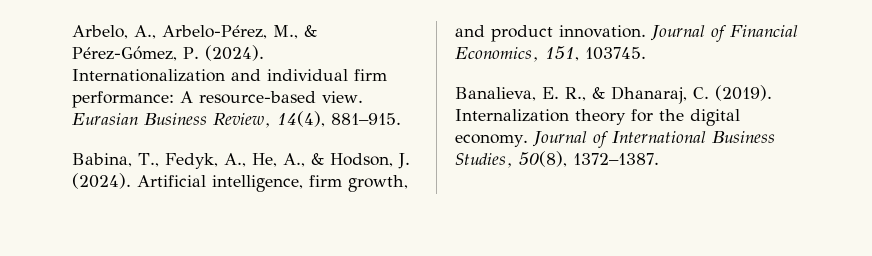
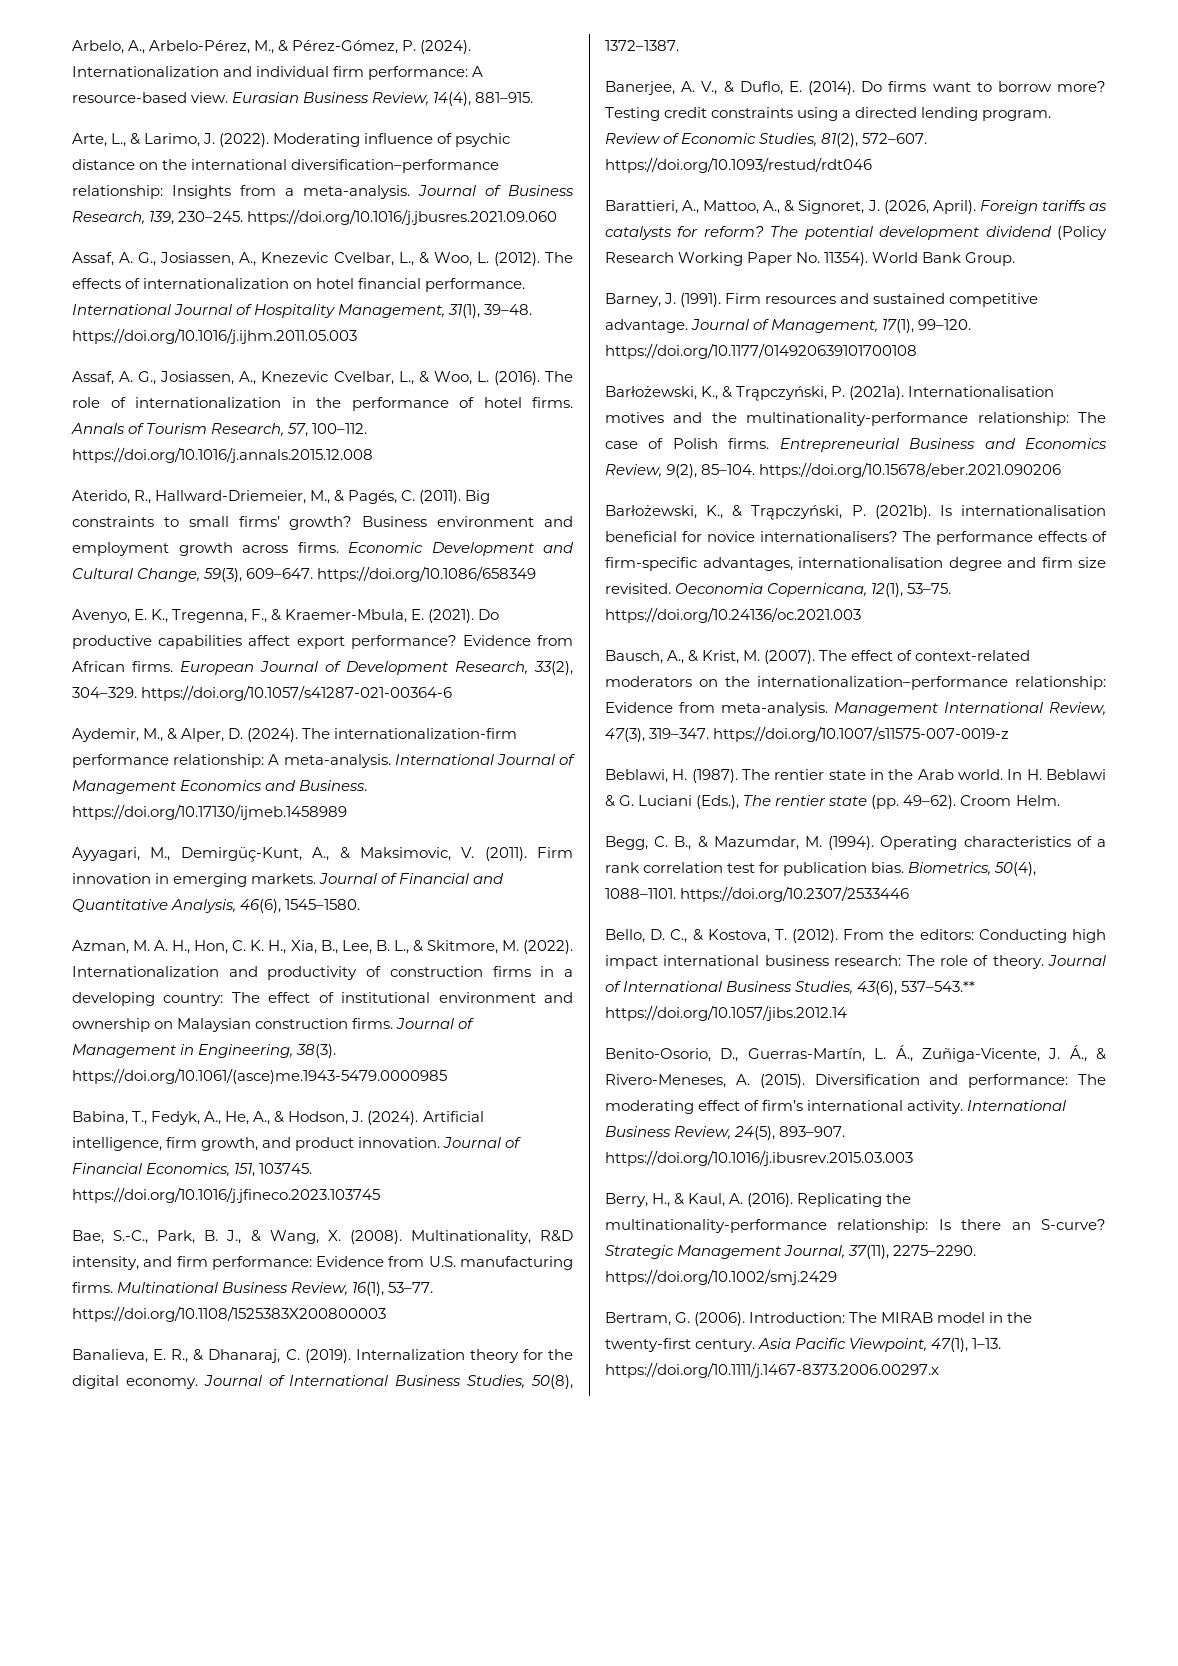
(401, 119) none -> [72,133,511,147] [72,159,500,173] [72,185,574,199] [72,209,558,225] [72,252,573,266] [72,278,526,292] [72,304,533,318] [72,328,357,344] [72,371,573,385] [72,397,573,411] [71,423,368,437] [72,447,373,463] [72,490,491,504] [72,516,574,530] [72,542,574,556] [72,566,537,582] [72,609,500,623] [72,635,574,649] [72,661,573,675] [72,685,453,701] [72,728,518,742] [72,754,575,768] [72,780,368,794] [72,804,347,820] [72,847,573,862] [72,873,505,887] [72,899,361,913] [72,940,573,954] [72,966,573,980] [72,992,574,1006] [72,1018,475,1032] [72,1044,337,1058] [72,1068,447,1084] // Arte, L., & Larimo, J. (2022). Moderating influence of psychic distance on the international diversification–performance relationship: Insights from a meta-analysis. Journal of Business Research, 139, 230–245. https://doi.org/10.1016/j.jbusres.2021.09.060 // Assaf, A. G., Josiassen, A., Knezevic Cvelbar, L., & Woo, L. (2012). The effects of internationalization on hotel financial performance. International Journal of Hospitality Management, 31(1), 39–48. https://doi.org/10.1016/j.ijhm.2011.05.003 // Assaf, A. G., Josiassen, A., Knezevic Cvelbar, L., & Woo, L. (2016). The role of internationalization in the performance of hotel firms. Annals of Tourism Research, 57, 100–112. https://doi.org/10.1016/j.annals.2015.12.008 // Aterido, R., Hallward-Driemeier, M., & Pagés, C. (2011). Big constraints to small firms’ growth? Business environment and employment growth across firms. Economic Development and Cultural Change, 59(3), 609–647. https://doi.org/10.1086/658349 // Avenyo, E. K., Tregenna, F., & Kraemer-Mbula, E. (2021). Do productive capabilities affect export performance? Evidence from African firms. European Journal of Development Research, 33(2), 304–329. https://doi.org/10.1057/s41287-021-00364-6 // Aydemir, M., & Alper, D. (2024). The internationalization-firm performance relationship: A meta-analysis. International Journal of Management Economics and Business. https://doi.org/10.17130/ijmeb.1458989 // Ayyagari, M., Demirgüç-Kunt, A., & Maksimovic, V. (2011). Firm innovation in emerging markets. Journal of Financial and Quantitative Analysis, 46(6), 1545–1580. // Azman, M. A. H., Hon, C. K. H., Xia, B., Lee, B. L., & Skitmore, M. (2022). Internationalization and productivity of construction firms in a developing country: The effect of institutional environment and ownership on Malaysian construction firms. Journal of Management in Engineering, 38(3). https://doi.org/10.1061/(asce)me.1943-5479.0000985
(646, 53) none -> [72,1187,380,1203] [72,1230,573,1244] [72,1256,573,1270] [72,1282,434,1296] [72,1306,386,1322] https://doi.org/10.1016/j.jfineco.2023.103745 // Bae, S.-C., Park, B. J., & Wang, X. (2008). Multinationality, R&D intensity, and firm performance: Evidence from U.S. manufacturing firms. Multinational Business Review, 16(1), 53–77. https://doi.org/10.1108/1525383X200800003
(659, 159) none -> [605,81,1106,95] [605,107,1052,121] [605,133,928,147] [605,157,872,173] [605,200,1107,214] [605,226,1107,240] [605,252,1016,266] [605,293,1039,307] [605,319,972,333] [605,343,917,359] [605,386,1055,401] [605,412,1106,426] [605,438,1107,452] [605,462,1062,478] [605,505,1106,520] [605,531,1107,545] [605,557,1106,571] [605,583,952,597] [605,607,861,623] [605,650,1031,664] [605,676,1106,690] [605,702,1106,716] [605,726,1010,742] [605,769,1106,783] [605,795,1060,809] [605,836,1106,850] [605,862,1037,876] [605,886,910,902] [605,929,1106,943] [605,955,1106,969] [605,981,976,995] [605,1005,847,1021] [605,1045,1106,1062] [605,1074,1106,1088] [605,1100,1067,1114] [605,1126,846,1140] [605,1150,913,1166] [605,1193,912,1207] [605,1219,1106,1233] [605,1245,977,1259] [605,1269,837,1285] [605,1312,1033,1326] [605,1338,1002,1352] [605,1362,939,1378] // Banerjee, A. V., & Duflo, E. (2014). Do firms want to borrow more? Testing credit constraints using a directed lending program. Review of Economic Studies, 81(2), 572–607. https://doi.org/10.1093/restud/rdt046 // Barattieri, A., Mattoo, A., & Signoret, J. (2026, April). Foreign tariffs as catalysts for reform? The potential development dividend (Policy Research Working Paper No. 11354). World Bank Group. // Barney, J. (1991). Firm resources and sustained competitive advantage. Journal of Management, 17(1), 99–120. https://doi.org/10.1177/014920639101700108 // Barłożewski, K., & Trąpczyński, P. (2021a). Internationalisation motives and the multinationality-performance relationship: The case of Polish firms. Entrepreneurial Business and Economics Review, 9(2), 85–104. https://doi.org/10.15678/eber.2021.090206 // Barłożewski, K., & Trąpczyński, P. (2021b). Is internationalisation beneficial for novice internationalisers? The performance effects of firm-specific advantages, internationalisation degree and firm size revisited. Oeconomia Copernicana, 12(1), 53–75. https://doi.org/10.24136/oc.2021.003 // Bausch, A., & Krist, M. (2007). The effect of context-related moderators on the internationalization–performance relationship: Evidence from meta-analysis. Management International Review, 47(3), 319–347. https://doi.org/10.1007/s11575-007-0019-z // Beblawi, H. (1987). The rentier state in the Arab world. In H. Beblawi & G. Luciani (Eds.), The rentier state (pp. 49–62). Croom Helm. // Begg, C. B., & Mazumdar, M. (1994). Operating characteristics of a rank correlation test for publication bias. Biometrics, 50(4), 1088–1101. https://doi.org/10.2307/2533446 // Bello, D. C., & Kostova, T. (2012). From the editors: Conducting high impact international business research: The role of theory. Journal of International Business Studies, 43(6), 537–543.** https://doi.org/10.1057/jibs.2012.14 // Benito-Osorio, D., Guerras-Martín, L. Á., Zuñiga-Vicente, J. Á., & Rivero-Meneses, A. (2015). Diversification and performance: The moderating effect of firm’s international activity. International Business Review, 24(5), 893–907. https://doi.org/10.1016/j.ibusrev.2015.03.003 // Berry, H., & Kaul, A. (2016). Replicating the multinationality-performance relationship: Is there an S-curve? Strategic Management Journal, 37(11), 2275–2290. https://doi.org/10.1002/smj.2429 // Bertram, G. (2006). Introduction: The MIRAB model in the twenty-first century. Asia Pacific Viewpoint, 47(1), 1–13. https://doi.org/10.1111/j.1467-8373.2006.00297.x

